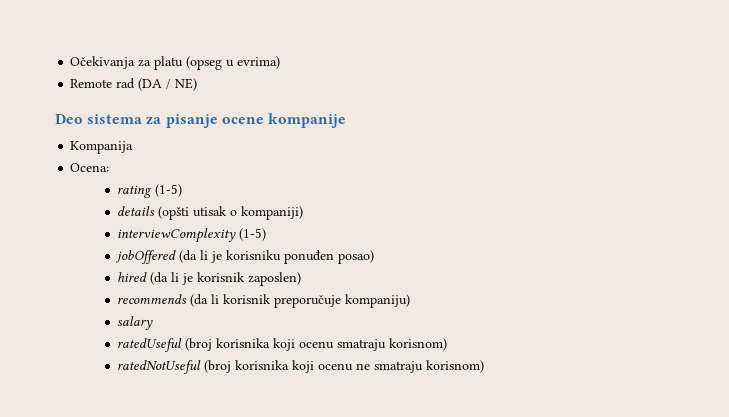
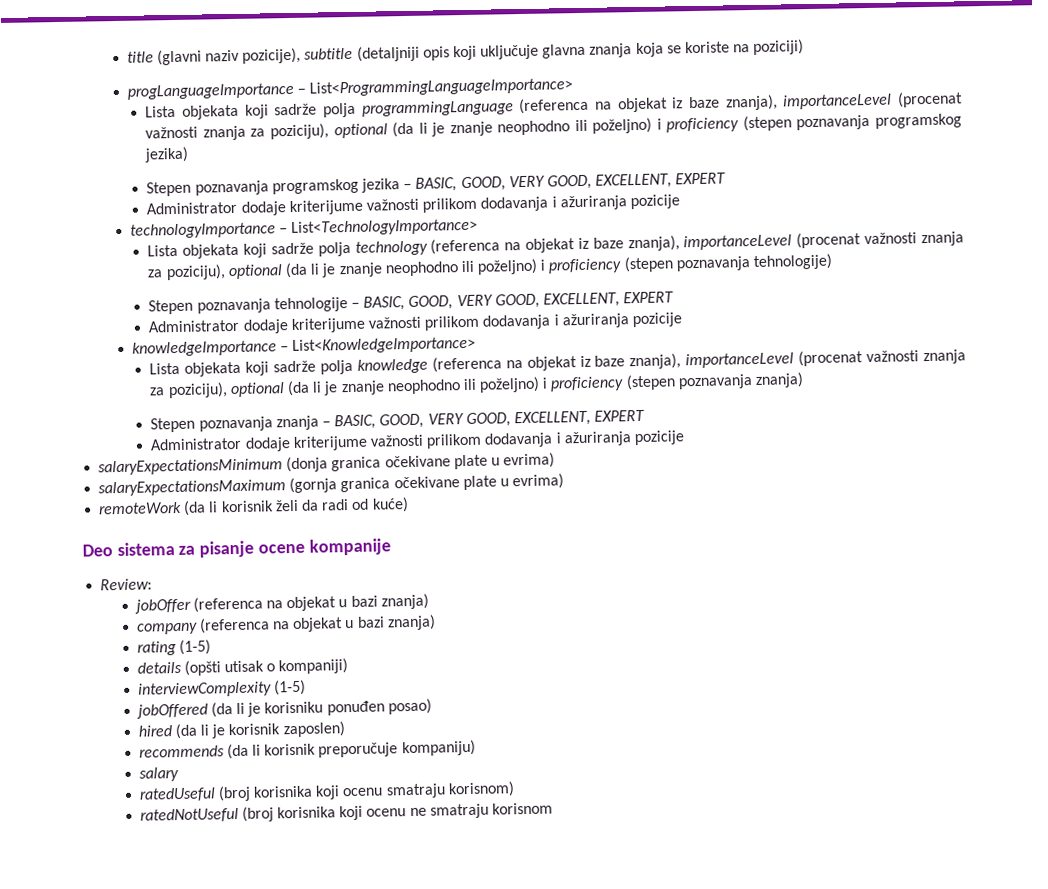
[70,56,281,70] [70,78,198,91] Očekivanja za platu (opseg u evrima) // Remote rad (DA / NE) -> [126,39,805,66] [126,78,573,100] [145,91,963,120] [145,113,962,141] [144,146,190,163] [146,172,727,197] [146,194,680,216] [129,218,478,239] [147,231,964,259] [147,253,833,281] [148,291,675,315] [148,312,682,334] [131,336,476,357] [149,349,967,377] [149,372,804,399] [150,409,646,433] [150,430,685,452] [98,452,556,476] [98,473,565,497] [98,497,409,516] title (glavni naziv pozicije), subtitle (detaljniji opis koji uključuje glavna znanja koja se koriste na poziciji) // progLanguageImportance – List<ProgrammingLanguageImportance> // Lista objekata koji sadrže polja programmingLanguage (referenca na objekat iz baze znanja), importanceLevel (procenat važnosti znanja za poziciju), optional (da li je znanje neophodno ili poželjno) i proficiency (stepen poznavanja programskog jezika) // Stepen poznavanja programskog jezika – BASIC, GOOD, VERY GOOD, EXCELLENT, EXPERT // Administrator dodaje kriterijume važnosti prilikom dodavanja i ažuriranja pozicije // technologyImportance – List<TechnologyImportance> // Lista objekata koji sadrže polja technology (referenca na objekat iz baze znanja), importanceLevel (procenat važnosti znanja za poziciju), optional (da li je znanje neophodno ili poželjno) i proficiency (stepen poznavanja tehnologije) // Stepen poznavanja tehnologije – BASIC, GOOD, VERY GOOD, EXCELLENT, EXPERT // Administrator dodaje kriterijume važnosti prilikom dodavanja i ažuriranja pozicije // knowledgeImportance – List<KnowledgeImportance> // Lista objekata koji sadrže polja knowledge (referenca na objekat iz baze znanja), importanceLevel (procenat važnosti znanja za poziciju), optional (da li je znanje neophodno ili poželjno) i proficiency (stepen poznavanja znanja) // Stepen poznavanja znanja – BASIC, GOOD, VERY GOOD, EXCELLENT, EXPERT // Administrator dodaje kriterijume važnosti prilikom dodavanja i ažuriranja pozicije // salaryExpectationsMinimum (donja granica očekivane plate u evrima) // salaryExpectationsMaximum (gornja granica očekivane plate u evrima) // remoteWork (da li korisnik želi da radi od kuće)
[70,141,134,154] [70,163,110,172] Kompanija // Ocena: -> [100,578,153,591] [133,593,429,614] [136,614,436,635] Review: // jobOffer (referenca na objekat u bazi znanja) // company (referenca na objekat u bazi znanja)
[426,360,485,373] korisnom) -> [491,802,553,815] korisnom

